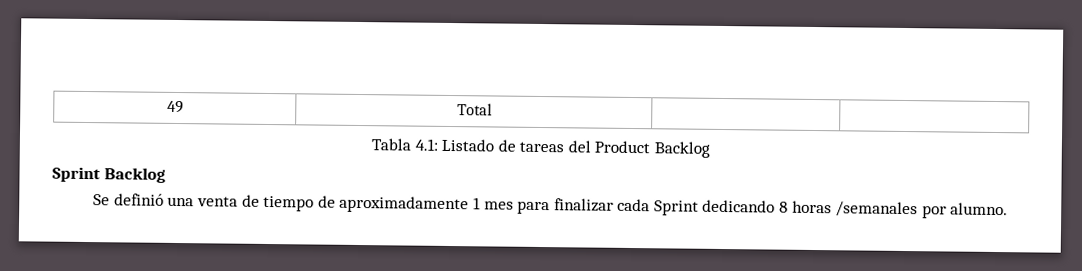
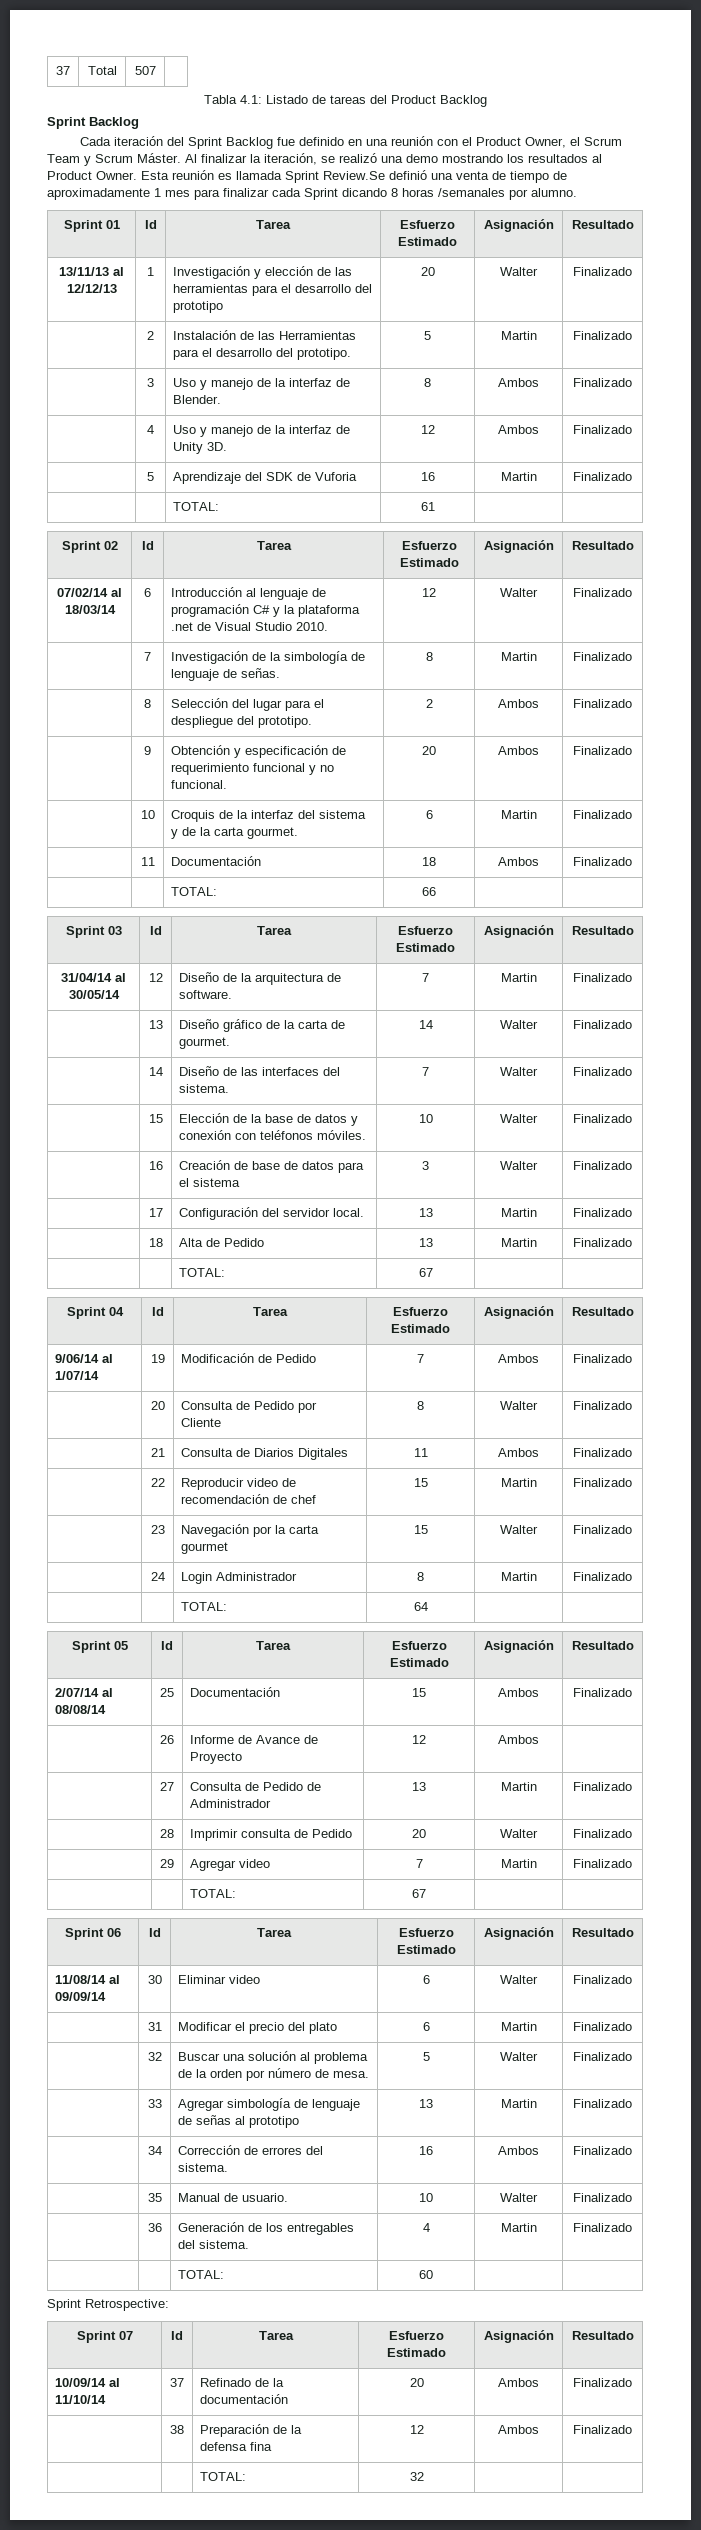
[166,100,184,114] 49 -> [56,66,70,75] 37
(493, 109) none -> [134,66,156,75] 507
[93,194,111,206] Se -> [80,136,623,149] [47,153,602,166] [47,170,385,183] Cada iteración del Sprint Backlog fue definido en una reunión con el Product Owner, el Scrum Team y Scrum Máster. Al finalizar la iteración, se realizó una demo mostrando los resultados al Product Owner. Esta reunión es llamada Sprint Review.Se
[702,199,776,213] dedicando -> [342,188,387,197] dicando
(1009, 209) none -> [63,220,120,232] [144,220,157,229] [256,220,291,229] [400,220,455,229] [398,237,457,246] [483,219,554,232] [571,220,634,229] [59,267,124,276] [66,284,117,293] [147,267,154,276] [173,266,353,279] [173,284,373,296] [173,301,224,313] [420,267,435,276] [500,267,538,276] [573,267,632,276] [147,331,154,340] [173,330,357,340] [173,348,352,360] [424,331,431,340] [500,331,537,340] [573,331,632,340] [147,378,154,387] [173,378,351,390] [173,395,222,404] [424,378,431,387] [498,378,539,387] [573,378,632,387] [147,425,154,434] [173,425,351,437] [173,442,228,454] [420,425,435,434] [498,425,539,434] [573,425,632,434] [147,472,154,481] [173,472,358,484] [420,472,435,481] [500,472,537,481] [573,472,632,481] [173,502,220,511] [420,502,435,511] [61,541,118,553] [141,541,154,550] [256,541,292,550] [401,541,457,550] [399,558,459,567] [483,540,554,553] [571,541,634,550] [57,588,122,597] [64,605,116,614] [144,588,151,597] [171,587,327,600] [171,604,361,617] [171,622,329,631] [422,588,436,597] [500,588,538,597] [573,588,632,597] [144,652,151,661] [171,651,366,664] [171,668,281,681] [425,652,433,661] [500,652,537,661] [573,652,632,661] [144,699,151,708] [171,698,325,711] [171,716,313,728] [425,699,433,708] [498,699,539,708] [573,699,632,708] [144,746,151,755] [171,745,347,758] [171,763,335,775] [171,780,228,789] [422,746,436,755] [498,746,539,755] [573,746,632,755] [140,810,155,819] [171,810,367,822] [171,827,299,839] [425,810,433,819] [500,810,537,819] [573,810,632,819] [140,857,155,866] [171,856,262,866] [422,857,436,866] [498,857,539,866] [573,857,632,866] [171,887,218,896] [422,887,436,896] [65,926,122,938] [149,926,162,935] [257,926,292,935] [398,926,453,935] [396,943,455,952] [483,925,554,938] [571,926,634,935] [61,973,126,982] [68,990,120,999] [148,973,163,982] [179,972,342,985] [179,990,233,999] [422,973,429,982] [500,973,537,982] [573,973,632,982] [148,1020,163,1029] [179,1019,346,1032] [179,1037,231,1049] [418,1020,433,1029] [500,1020,538,1029] [573,1020,632,1029] [148,1067,163,1076] [179,1066,341,1076] [179,1084,230,1093] [422,1067,429,1076] [500,1067,538,1076] [573,1067,632,1076] [148,1114,163,1123] [179,1113,359,1126] [179,1130,367,1140] [418,1114,433,1123] [500,1114,538,1123] [573,1114,632,1123] [148,1161,163,1170] [179,1160,365,1173] [179,1178,241,1187] [422,1161,429,1170] [500,1161,538,1170] [573,1161,632,1170] [148,1208,163,1217] [179,1207,365,1220] [418,1208,433,1217] [500,1208,537,1217] [573,1208,632,1217] [148,1238,163,1247] [179,1238,265,1247] [418,1238,433,1247] [500,1238,537,1247] [573,1238,632,1247] [179,1268,226,1277] [418,1268,433,1277] [66,1307,124,1319] [151,1307,164,1316] [253,1307,288,1316] [393,1307,448,1316] [391,1324,450,1333] [483,1306,554,1319] [571,1307,634,1316] [55,1354,114,1363] [55,1371,100,1380] [150,1354,165,1363] [181,1353,317,1363] [417,1354,424,1363] [498,1354,539,1363] [573,1354,632,1363] [150,1401,165,1410] [181,1401,318,1413] [181,1418,222,1427] [417,1401,424,1410] [500,1401,538,1410] [573,1401,632,1410] [150,1448,165,1457] [181,1448,349,1460] [413,1448,428,1457] [498,1448,539,1457] [573,1448,632,1457] [150,1478,165,1487] [181,1478,297,1490] [181,1494,317,1504] [413,1478,428,1487] [500,1478,537,1487] [573,1478,632,1487] [150,1525,165,1534] [181,1524,320,1537] [181,1542,229,1554] [413,1525,428,1534] [500,1525,538,1534] [573,1525,632,1534] [150,1572,165,1581] [181,1572,298,1584] [417,1572,424,1581] [500,1572,537,1581] [573,1572,632,1581] [181,1602,228,1611] [413,1602,428,1611] [71,1641,128,1653] [161,1641,173,1650] [256,1641,291,1650] [391,1641,447,1650] [389,1658,449,1667] [483,1640,554,1653] [571,1641,634,1650] [55,1688,114,1697] [55,1705,107,1714] [160,1688,174,1697] [190,1687,281,1697] [412,1688,426,1697] [498,1688,539,1697] [573,1688,632,1697] [160,1735,174,1744] [190,1735,319,1744] [190,1752,243,1764] [412,1735,426,1744] [498,1735,539,1744] [160,1782,174,1791] [190,1782,322,1791] [190,1799,272,1808] [412,1782,426,1791] [500,1782,537,1791] [573,1782,632,1791] [160,1829,174,1838] [190,1829,353,1841] [412,1829,426,1838] [500,1829,538,1838] [573,1829,632,1838] [160,1859,174,1868] [190,1859,271,1871] [415,1859,423,1868] [500,1859,537,1868] [573,1859,632,1868] [190,1889,237,1898] [412,1889,426,1898] [65,1928,121,1940] [148,1928,161,1937] [257,1928,292,1937] [398,1928,454,1937] [396,1945,456,1954] [483,1927,554,1940] [571,1928,634,1937] [55,1975,121,1984] [55,1992,107,2001] [147,1975,162,1984] [178,1975,261,1984] [422,1975,430,1984] [500,1975,538,1984] [573,1975,632,1984] [147,2022,162,2031] [178,2022,338,2034] [422,2022,430,2031] [500,2022,537,2031] [573,2022,632,2031] [147,2052,162,2061] [178,2051,369,2064] [178,2068,370,2081] [422,2052,430,2061] [500,2052,538,2061] [573,2052,632,2061] [147,2099,162,2108] [178,2098,361,2111] [178,2115,300,2128] [419,2099,433,2108] [500,2099,537,2108] [573,2099,632,2108] [147,2146,162,2155] [178,2145,324,2155] [178,2163,229,2172] [419,2146,433,2155] [498,2146,539,2155] [573,2146,632,2155] [147,2193,162,2202] [178,2193,289,2202] [419,2193,433,2202] [500,2193,538,2202] [573,2193,632,2202] [147,2223,162,2232] [178,2222,355,2235] [178,2240,250,2249] [422,2223,430,2232] [500,2223,537,2232] [573,2223,632,2232] [178,2270,225,2279] [419,2270,433,2279] [47,2299,169,2311] [76,2331,133,2343] [171,2331,183,2340] [258,2331,294,2340] [389,2331,444,2340] [387,2348,446,2357] [483,2330,554,2343] [571,2331,634,2340] [55,2378,121,2387] [55,2395,107,2404] [170,2378,184,2387] [200,2378,285,2387] [200,2394,289,2404] [409,2378,424,2387] [498,2378,539,2387] [573,2378,632,2387] [170,2425,184,2434] [200,2424,303,2437] [200,2442,273,2451] [409,2425,424,2434] [498,2425,539,2434] [573,2425,632,2434] [200,2472,247,2481] [409,2472,424,2481] // Sprint 01 | Id | Tarea | Esfuerzo Estimado | Asignación | Resultado // 13/11/13 al 12/12/13 | 1 | Investigación y elección de las herramientas para el desarrollo del prototipo | 20 | Walter | Finalizado // | 2 | Instalación de las Herramientas para el desarrollo del prototipo. | 5 | Martin | Finalizado // | 3 | Uso y manejo de la interfaz de Blender. | 8 | Ambos | Finalizado // | 4 | Uso y manejo de la interfaz de Unity 3D. | 12 | Ambos | Finalizado // | 5 | Aprendizaje del SDK de Vuforia | 16 | Martin | Finalizado // | | TOTAL: | 61 | | // Sprint 02 | Id | Tarea | Esfuerzo Estimado | Asignación | Resultado // 07/02/14 al 18/03/14 | 6 | Introducción al lenguaje de programación C# y la plataforma .net de Visual Studio 2010. | 12 | Walter | Finalizado // | 7 | Investigación de la simbología de lenguaje de señas. | 8 | Martin | Finalizado // | 8 | Selección del lugar para el despliegue del prototipo. | 2 | Ambos | Finalizado // | 9 | Obtención y especificación de requerimiento funcional y no funcional. | 20 | Ambos | Finalizado // | 10 | Croquis de la interfaz del sistema y de la carta gourmet. | 6 | Martin | Finalizado // | 11 | Documentación | 18 | Ambos | Finalizado // | | TOTAL: | 66 | | // Sprint 03 | Id | Tarea | Esfuerzo Estimado | Asignación | Resultado // 31/04/14 al 30/05/14 | 12 | Diseño de la arquitectura de software. | 7 | Martin | Finalizado // | 13 | Diseño gráfico de la carta de gourmet. | 14 | Walter | Finalizado // | 14 | Diseño de las interfaces del sistema. | 7 | Walter | Finalizado // | 15 | Elección de la base de datos y conexión con teléfonos móviles. | 10 | Walter | Finalizado // | 16 | Creación de base de datos para el sistema | 3 | Walter | Finalizado // | 17 | Configuración del servidor local. | 13 | Martin | Finalizado // | 18 | Alta de Pedido | 13 | Martin | Finalizado // | | TOTAL: | 67 | | // Sprint 04 | Id | Tarea | Esfuerzo Estimado | Asignación | Resultado // 9/06/14 al 1/07/14 | 19 | Modificación de Pedido | 7 | Ambos | Finalizado // | 20 | Consulta de Pedido por Cliente | 8 | Walter | Finalizado // | 21 | Consulta de Diarios Digitales | 11 | Ambos | Finalizado // | 22 | Reproducir video de recomendación de chef | 15 | Martin | Finalizado // | 23 | Navegación por la carta gourmet | 15 | Walter | Finalizado // | 24 | Login Administrador | 8 | Martin | Finalizado // | | TOTAL: | 64 | | // Sprint 05 | Id | Tarea | Esfuerzo Estimado | Asignación | Resultado // 2/07/14 al 08/08/14 | 25 | Documentación | 15 | Ambos | Finalizado // | 26 | Informe de Avance de Proyecto | 12 | Ambos | // | 27 | Consulta de Pedido de Administrador | 13 | Martin | Finalizado // | 28 | Imprimir consulta de Pedido | 20 | Walter | Finalizado // | 29 | Agregar video | 7 | Martin | Finalizado // | | TOTAL: | 67 | | // Sprint 06 | Id | Tarea | Esfuerzo Estimado | Asignación | Resultado // 11/08/14 al 09/09/14 | 30 | Eliminar video | 6 | Walter | Finalizado // | 31 | Modificar el precio del plato | 6 | Martin | Finalizado // | 32 | Buscar una solución al problema de la orden por número de mesa. | 5 | Walter | Finalizado // | 33 | Agregar simbología de lenguaje de señas al prototipo | 13 | Martin | Finalizado // | 34 | Corrección de errores del sistema. | 16 | Ambos | Finalizado // | 35 | Manual de usuario. | 10 | Walter | Finalizado // | 36 | Generación de los entregables del sistema. | 4 | Martin | Finalizado // | | TOTAL: | 60 | | // Sprint Retrospective: // Sprint 07 | Id | Tarea | Esfuerzo Estimado | Asignación | Resultado // 10/09/14 al 11/10/14 | 37 | Refinado de la documentación | 20 | Ambos | Finalizado // | 38 | Preparación de la defensa fina | 12 | Ambos | Finalizado // | | TOTAL: | 32 | |

